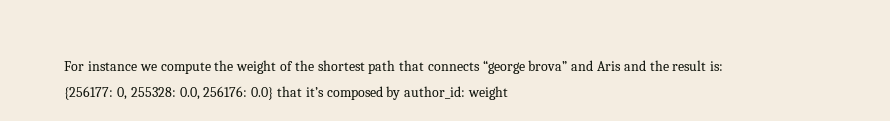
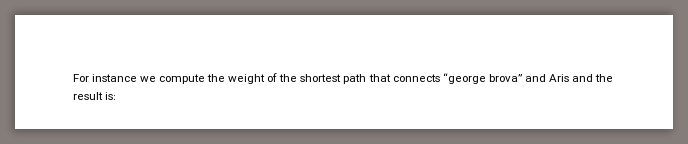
[64,86,508,100] // {256177: 0, 255328: 0.0, 256176: 0.0} that it’s composed by author_id: weight -> (116, 96) none

